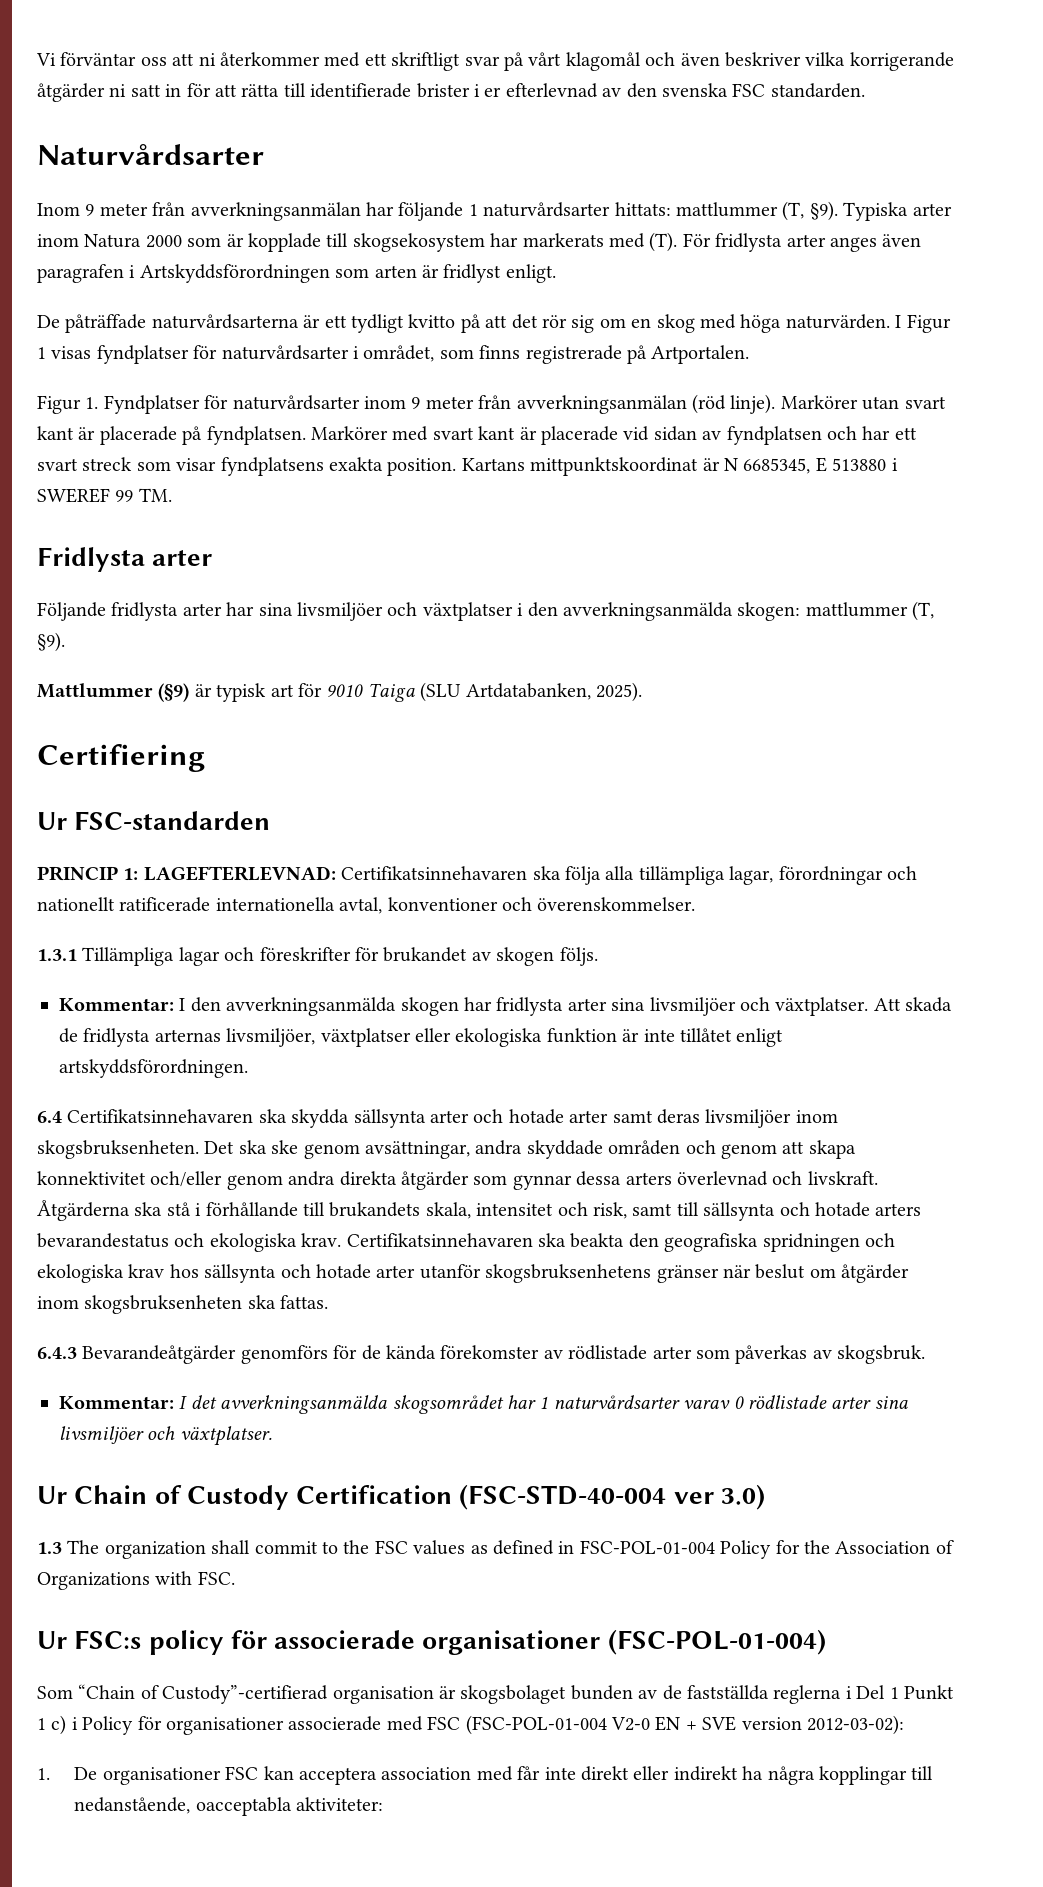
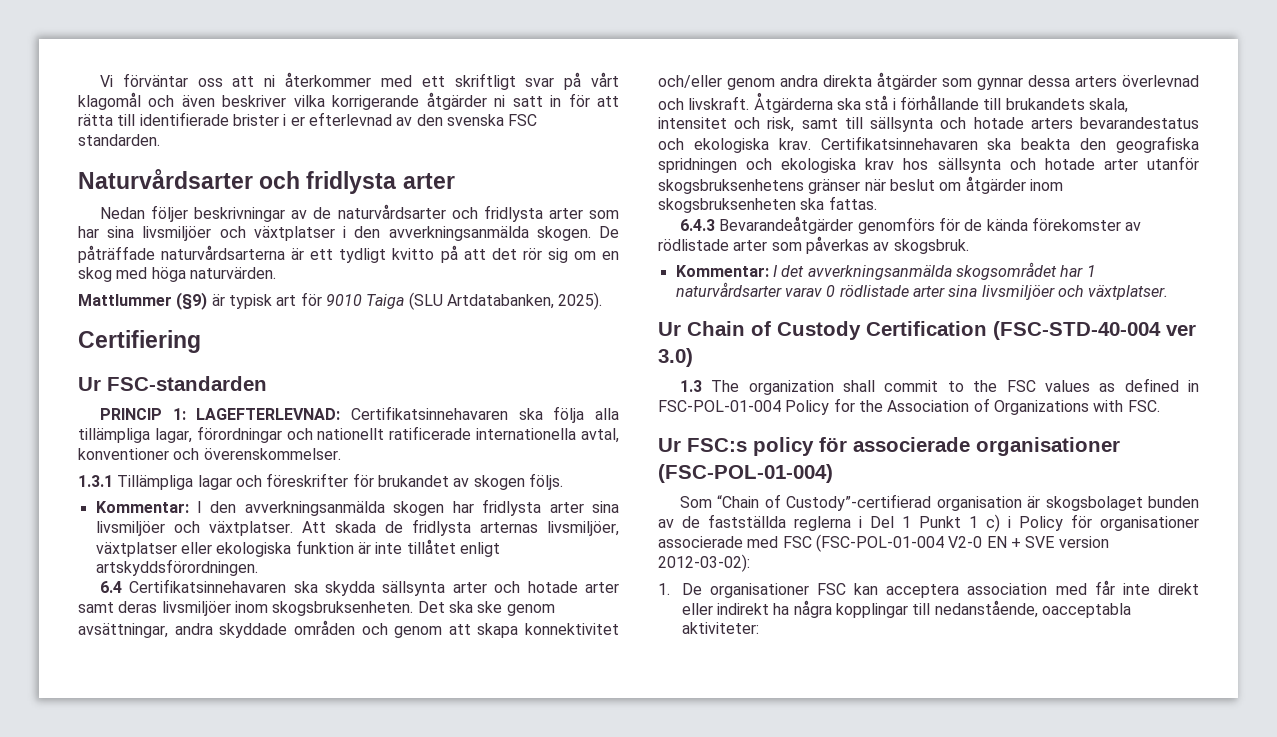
[37,201,952,221] [37,232,922,252] [37,264,556,283] // Inom 9 meter från avverkningsanmälan har följande 1 naturvårdsarter hittats: mattlummer (T, §9). Typiska arter inom Natura 2000 som är kopplade till skogsekosystem har markerats med (T). För fridlysta arter anges även paragrafen i Artskyddsförordningen som arten är fridlyst enligt. // -> [259,171,455,194] [99,204,619,222] [78,226,591,241] och fridlysta arter // Nedan följer beskrivningar av de naturvårdsarter och fridlysta arter som har sina livsmiljöer och växtplatser i den avverkningsanmälda skogen.
[895,314,951,333] [37,345,750,364] [37,394,946,414] [37,426,917,445] [37,457,898,476] [37,488,172,503] [37,547,213,572] [37,601,935,621] [37,632,65,652] I Figur 1 visas fyndplatser för naturvårdsarter i området, som finns registrerade på Artportalen. // Figur 1. Fyndplatser för naturvårdsarter inom 9 meter från avverkningsanmälan (röd linje). Markörer utan svart kant är placerade på fyndplatsen. Markörer med svart kant är placerade vid sidan av fyndplatsen och har ett svart streck som visar fyndplatsens exakta position. Kartans mittpunktskoordinat är N 6685345, E 513880 i SWEREF 99 TM. // Fridlysta arter // Följande fridlysta arter har sina livsmiljöer och växtplatser i den avverkningsanmälda skogen: mattlummer (T, §9). -> (276, 273) none

